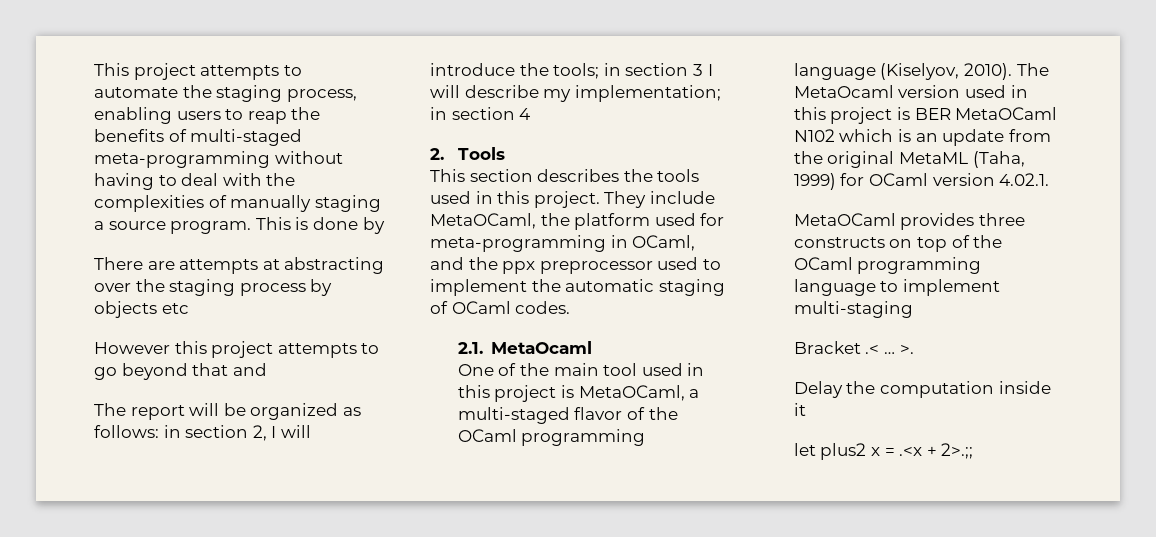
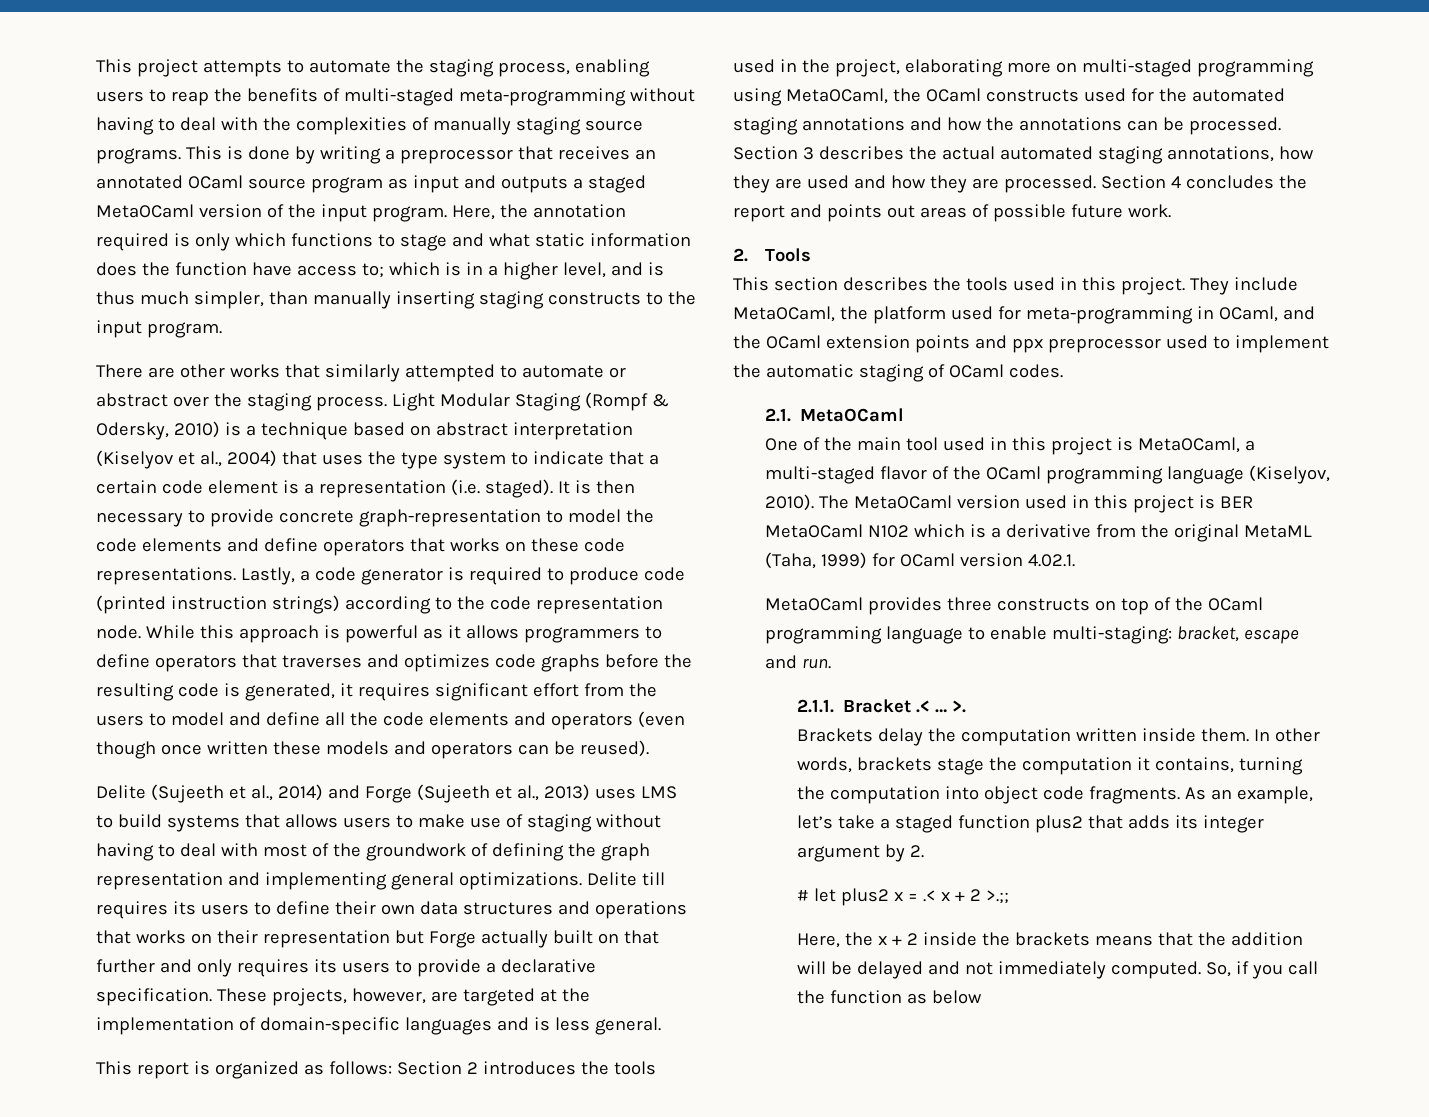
[94,221,252,234] a source program. -> [584,120,643,131] [96,148,181,164] source programs.
[94,257,385,274] [94,279,333,296] [94,301,189,318] [94,341,380,358] [94,363,267,380] [94,403,361,420] [94,425,311,441] [430,63,713,79] [430,85,721,102] [430,107,531,120] // There are attempts at abstracting over the staging process by objects etc // However this project attempts to go beyond that and // The report will be organized as follows: in section 2, I will introduce the tools; in section 3 I will describe my implementation; in section 4 -> [319,146,656,164] [96,175,646,193] [96,204,626,222] [96,233,691,251] [96,262,664,280] [96,291,696,309] [96,320,222,338] [96,364,626,382] [96,392,669,411] [96,421,633,440] [96,450,659,469] [96,479,635,498] [96,509,654,527] [96,538,625,556] [96,567,685,585] [96,595,663,614] [96,625,662,643] [96,654,692,672] [96,683,657,701] [96,711,685,730] [96,740,649,759] [96,784,677,803] [96,814,661,832] [96,843,650,861] [96,872,665,890] [96,901,687,919] [96,930,659,948] [96,959,596,977] [96,988,590,1006] [96,1017,661,1035] [96,1061,656,1079] [733,59,1314,77] [733,88,1285,106] [733,117,1281,135] [733,146,1314,164] [733,175,1307,193] [733,204,1171,222] writing a preprocessor that receives an annotated OCaml source program as input and outputs a staged MetaOCaml version of the input program. Here, the annotation required is only which functions to stage and what static information does the function have access to; which is in a higher level, and is thus much simpler, than manually inserting staging constructs to the input program. // There are other works that similarly attempted to automate or abstract over the staging process. Light Modular Staging (Rompf & Odersky, 2010) is a technique based on abstract interpretation (Kiselyov et al., 2004) that uses the type system to indicate that a certain code element is a representation (i.e. staged). It is then necessary to provide concrete graph-representation to model the code elements and define operators that works on these code representations. Lastly, a code generator is required to produce code (printed instruction strings) according to the code representation node. While this approach is powerful as it allows programmers to define operators that traverses and optimizes code graphs before the resulting code is generated, it requires significant effort from the users to model and define all the code elements and operators (even though once written these models and operators can be reused). // Delite (Sujeeth et al., 2014) and Forge (Sujeeth et al., 2013) uses LMS to build systems that allows users to make use of staging without having to deal with most of the groundwork of defining the graph representation and implementing general optimizations. Delite till requires its users to define their own data structures and operations that works on their representation but Forge actually built on that further and only requires its users to provide a declarative specification. These projects, however, are targeted at the implementation of domain-specific languages and is less general. // This report is organized as follows: Section 2 introduces the tools used in the project, elaborating more on multi-staged programming using MetaOCaml, the OCaml constructs used for the automated staging annotations and how the annotations can be processed. Section 3 describes the actual automated staging annotations, how they are used and how they are processed. Section 4 concludes the report and points out areas of possible future work.
(498, 263) none -> [765,335,1007,353] OCaml extension points and
[491,341,593,354] MetaOcaml -> [800,408,905,422] MetaOCaml
[793,85,894,98] MetaOcaml -> [854,495,953,509] MetaOCaml
[915,129,1005,146] an update -> [991,524,1092,538] a derivative
[902,279,1000,296] [793,301,913,318] [793,341,914,354] [793,381,1051,398] [793,403,806,416] [793,443,974,460] implement multi-staging // Bracket .< … >. // Delay the computation inside it // let plus2 x = .<x + 2>.;; -> [990,626,1300,644] [765,655,832,669] [797,699,967,713] [797,728,1321,746] [797,757,1304,775] [797,786,1314,804] [797,815,1265,833] [797,844,925,862] [797,888,1010,906] [797,932,1304,948] [797,961,1319,979] [797,990,983,1004] enable multi-staging: bracket, escape and run. // 2.1.1. Bracket .< … >. // Brackets delay the computation written inside them. In other words, brackets stage the computation it contains, turning the computation into object code fragments. As an example, let’s take a staged function plus2 that adds its integer argument by 2. // # let plus2 x = .< x + 2 >.;; // Here, the x + 2 inside the brackets means that the addition will be delayed and not immediately computed. So, if you call the function as below

